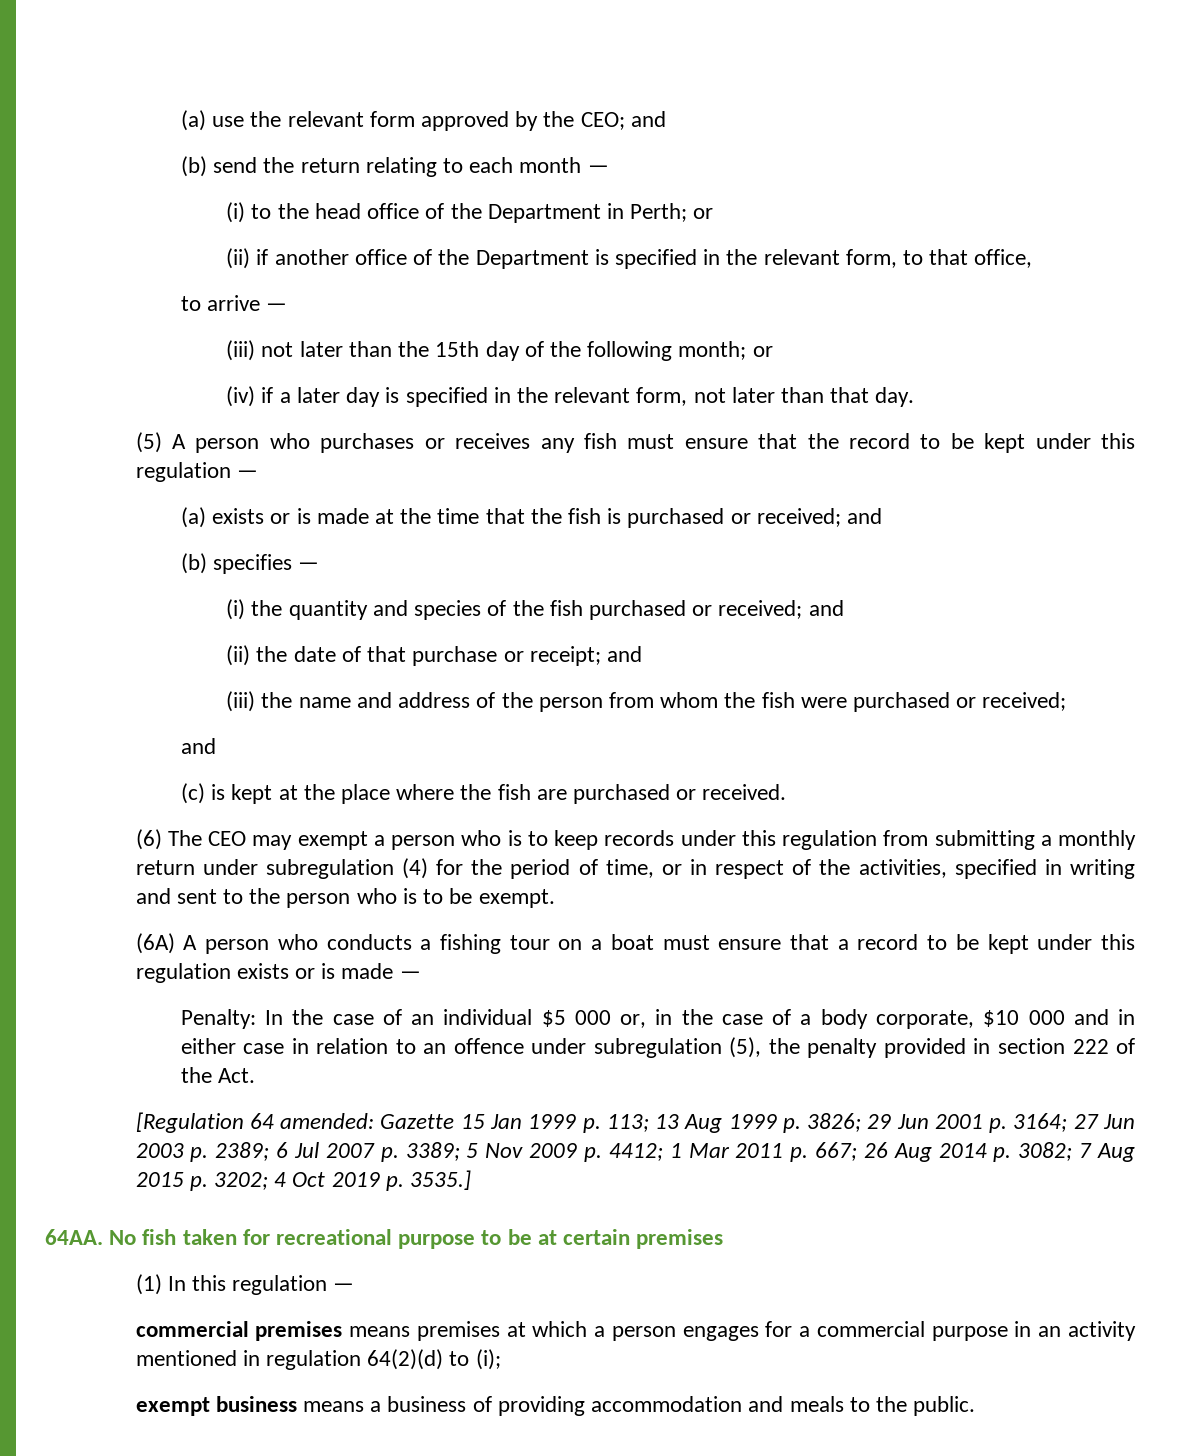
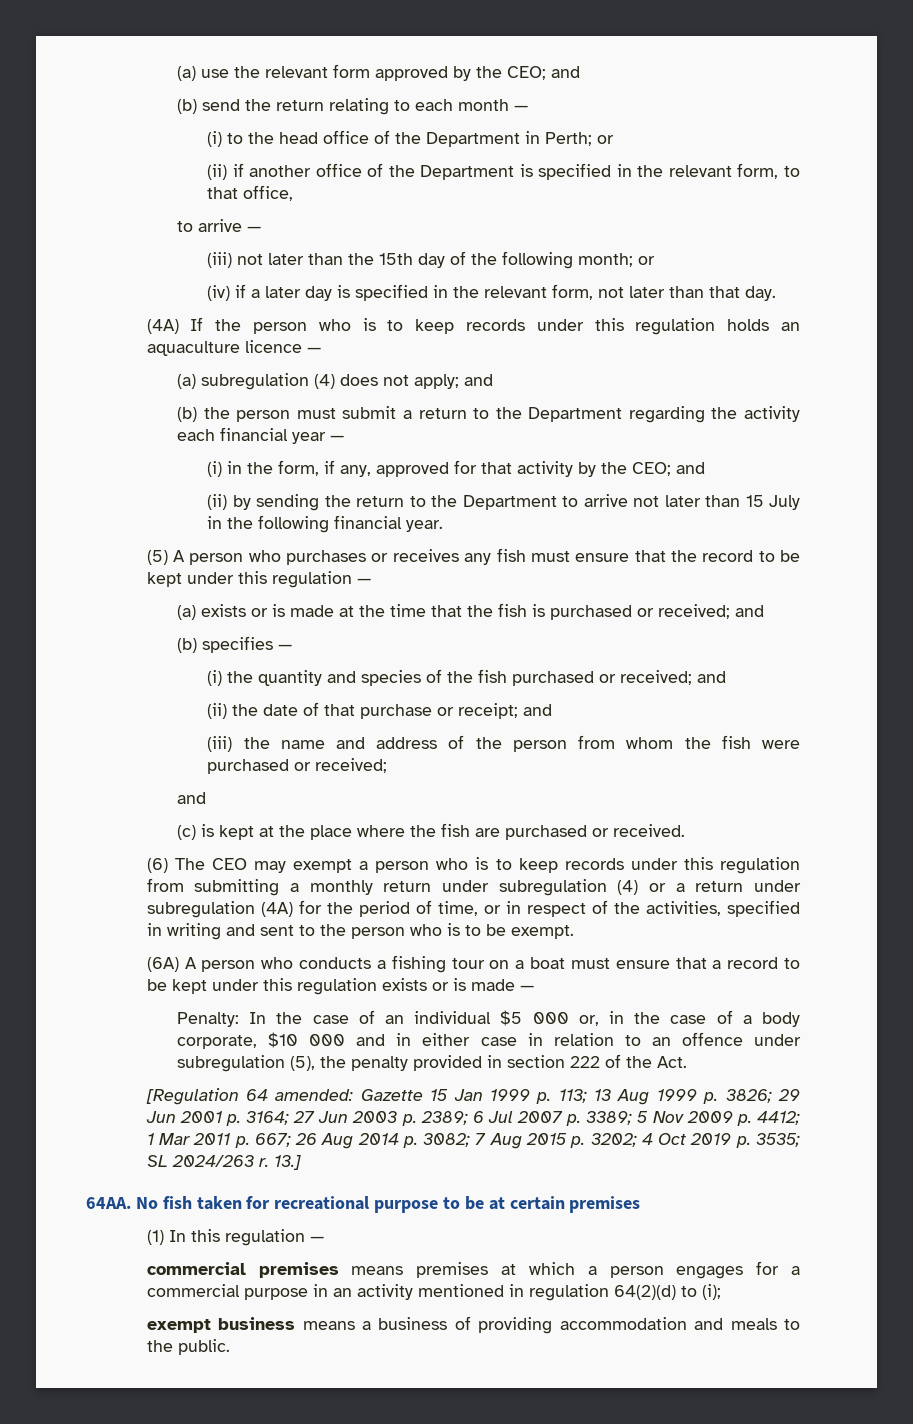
(915, 397) none -> [146,317,800,335] [146,340,321,356] [176,373,493,390] [176,406,800,423] [176,427,344,444] [207,460,706,477] [207,494,800,511] [207,515,444,533] // (4A) If the person who is to keep records under this regulation holds an aquaculture licence — // (a) subregulation (4) does not apply; and // (b) the person must submit a return to the Department regarding the activity each financial year — // (i) in the form, if any, approved for that activity by the CEO; and // (ii) by sending the return to the Department to arrive not later than 15 July in the following financial year.
(429, 868) none -> [648,880,801,892] [146,901,293,918] or a return under subregulation (4A)
[410,1170,472,1190] 3535.] -> [755,1133,800,1147] [146,1155,301,1170] 3535; SL 2024/263 r. 13.]

